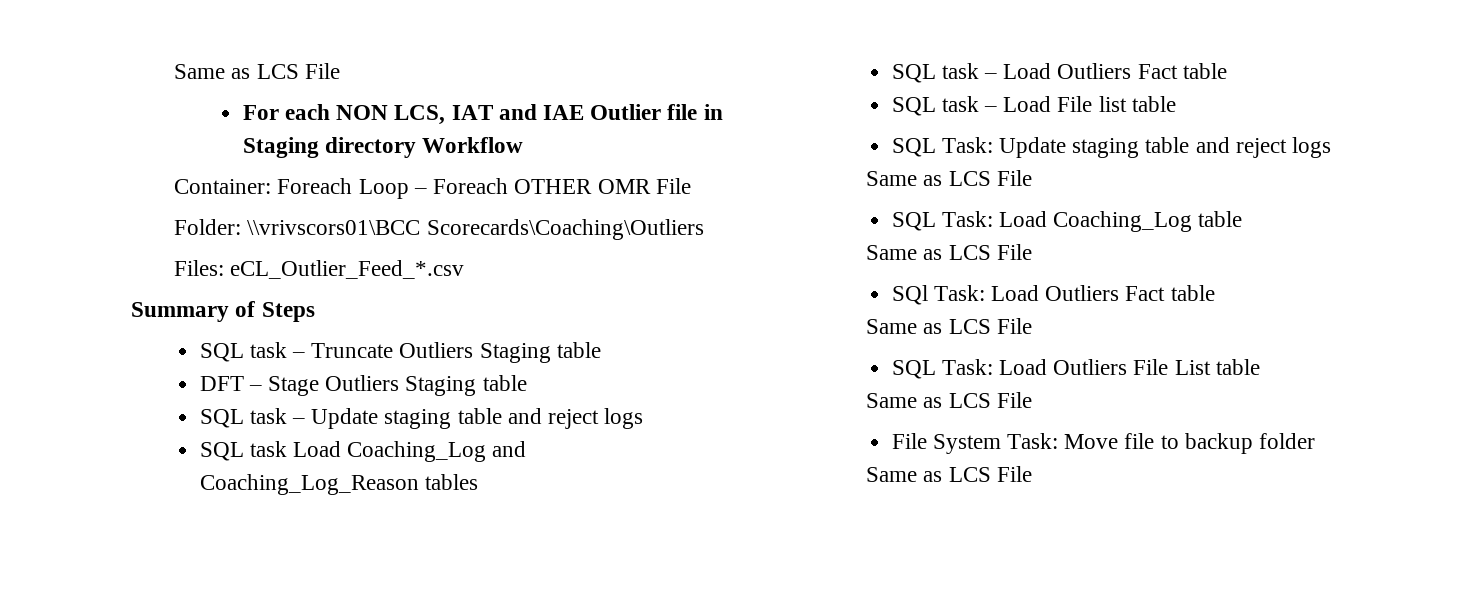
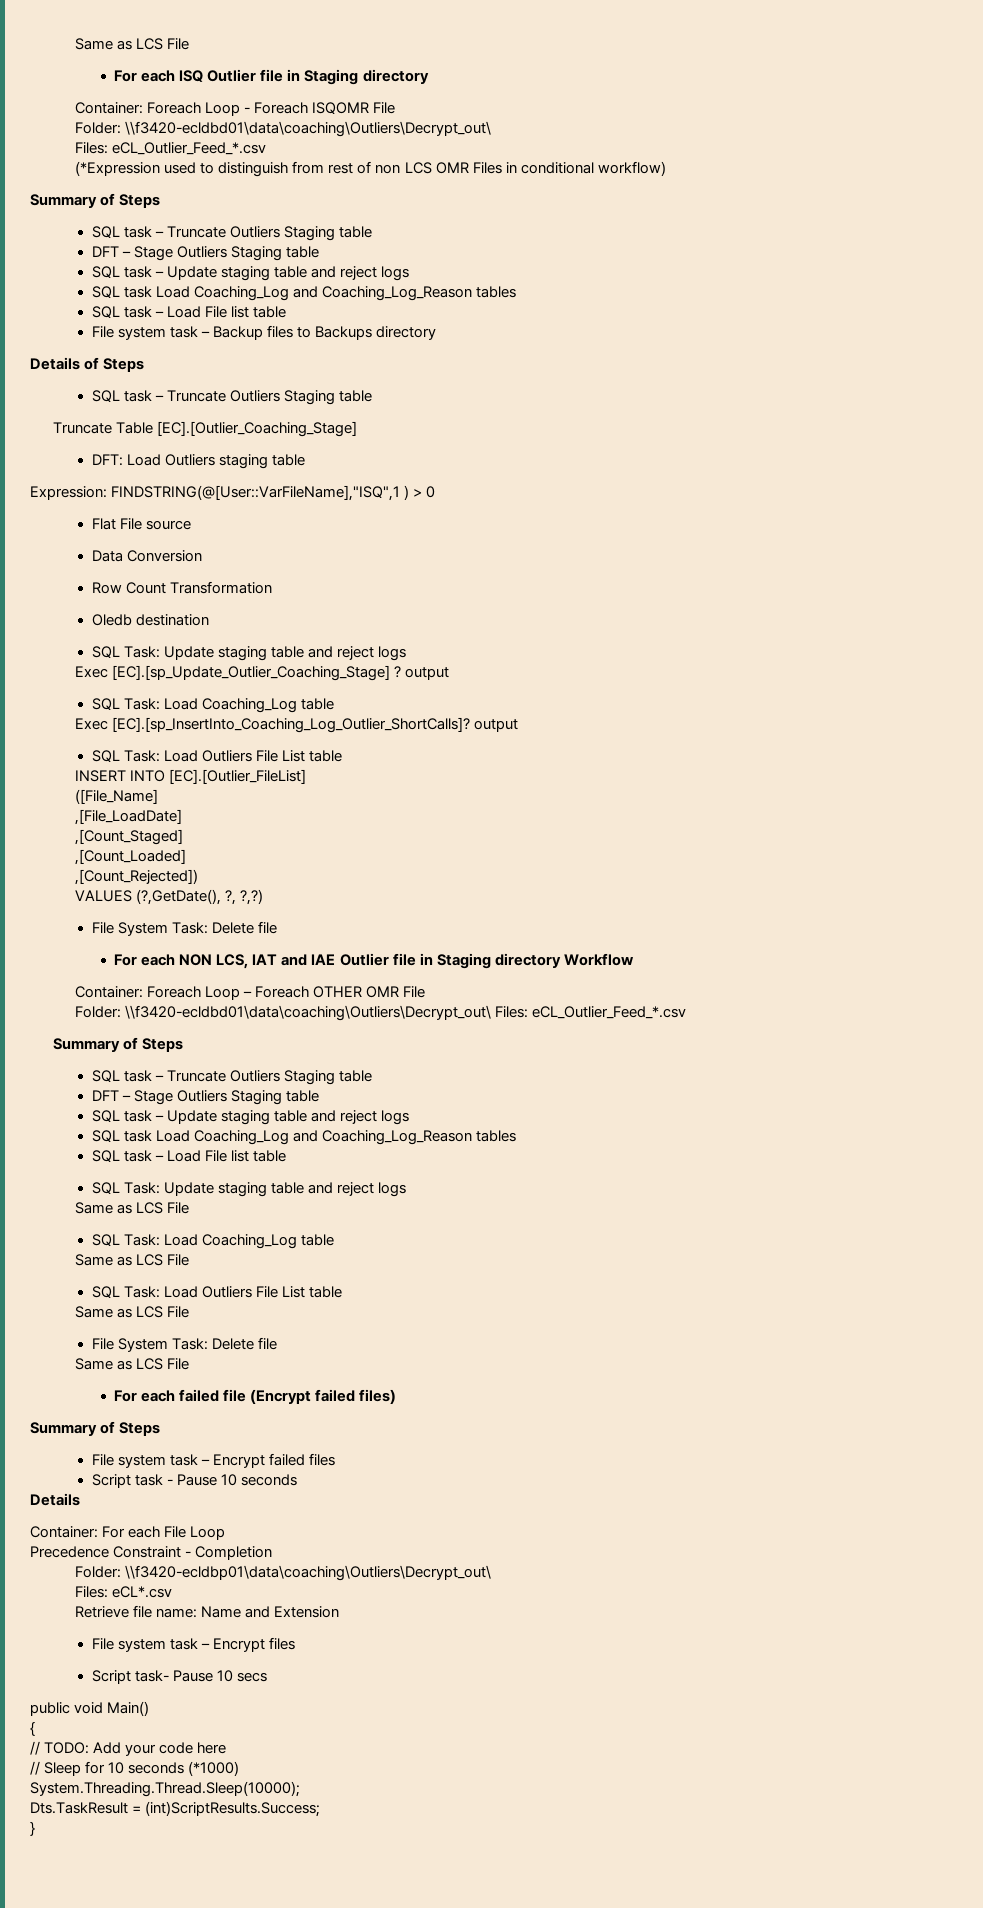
[174,63,340,79] Same as LCS File -> [75,38,190,50] [114,69,429,85] [75,102,396,116] [75,121,492,137] [75,142,267,155] [75,161,666,177] [30,193,161,208] [91,226,372,241] [91,246,319,261] [91,266,410,281] [91,286,516,301] [91,306,286,318] [91,325,437,340] [30,357,145,372] [91,390,372,405] [52,421,357,437] [91,454,305,469] [30,485,436,501] [91,518,191,530] [91,550,202,562] [91,581,272,594] [91,614,209,626] [91,646,406,661] [75,665,450,681] [91,698,334,713] [75,717,519,733] [91,750,342,762] [75,769,307,784] [75,789,159,804] [75,809,183,825] [75,829,184,845] [75,849,187,865] [75,869,199,885] [75,889,264,905] [91,921,277,936] Same as LCS File // For each ISQ Outlier file in Staging directory // Container: Foreach Loop - Foreach ISQOMR File // Folder: \\f3420-ecldbd01\data\coaching\Outliers\Decrypt_out\ // Files: eCL_Outlier_Feed_*.csv // (*Expression used to distinguish from rest of non LCS OMR Files in conditional workflow) // Summary of Steps // SQL task – Truncate Outliers Staging table // DFT – Stage Outliers Staging table // SQL task – Update staging table and reject logs // SQL task Load Coaching_Log and Coaching_Log_Reason tables // SQL task – Load File list table // File system task – Backup files to Backups directory // Details of Steps // SQL task – Truncate Outliers Staging table // Truncate Table [EC].[Outlier_Coaching_Stage] // DFT: Load Outliers staging table // Expression: FINDSTRING(@[User::VarFileName],"ISQ",1 ) > 0 // Flat File source // Data Conversion // Row Count Transformation // Oledb destination // SQL Task: Update staging table and reject logs // Exec [EC].[sp_Update_Outlier_Coaching_Stage] ? output // SQL Task: Load Coaching_Log table // Exec [EC].[sp_InsertInto_Coaching_Log_Outlier_ShortCalls]? output // SQL Task: Load Outliers File List table // INSERT INTO [EC].[Outlier_FileList] // ([File_Name] // ,[File_LoadDate] // ,[Count_Staged] // ,[Count_Loaded] // ,[Count_Rejected]) // VALUES (?,GetDate(), ?, ?,?) // File System Task: Delete file
[247,219,704,240] \\vrivscors01\BCC Scorecards\Coaching\Outliers // -> [125,1005,492,1021] \\f3420-ecldbd01\data\coaching\Outliers\Decrypt_out\
[891,63,1227,83] // SQL task – Load Outliers Fact table -> (516, 1136) none
[891,285,1215,305] [866,318,1032,334] // SQl Task: Load Outliers Fact table // Same as LCS File -> (190, 1260) none
[1064,433,1316,454] [866,466,1032,482] Move file to backup folder // Same as LCS File -> [211,1337,277,1350] [75,1358,190,1370] [114,1389,397,1404] [30,1421,161,1436] [91,1453,335,1468] [91,1474,297,1488] [30,1493,80,1506] [30,1526,226,1540] [30,1546,273,1560] [75,1565,492,1581] [75,1586,173,1598] [75,1605,340,1618] [91,1637,295,1652] [91,1670,267,1684] [30,1701,150,1716] [30,1721,35,1736] [30,1741,227,1756] [30,1761,240,1776] [30,1781,300,1797] [30,1801,321,1817] [30,1821,35,1836] Delete file // Same as LCS File // For each failed file (Encrypt failed files) // Summary of Steps // File system task – Encrypt failed files // Script task - Pause 10 seconds // Details // Container: For each File Loop // Precedence Constraint - Completion // Folder: \\f3420-ecldbp01\data\coaching\Outliers\Decrypt_out\ // Files: eCL*.csv // Retrieve file name: Name and Extension // File system task – Encrypt files // Script task- Pause 10 secs // public void Main() // { // // TODO: Add your code here // // Sleep for 10 seconds (*1000) // System.Threading.Thread.Sleep(10000); // Dts.TaskResult = (int)ScriptResults.Success; // }

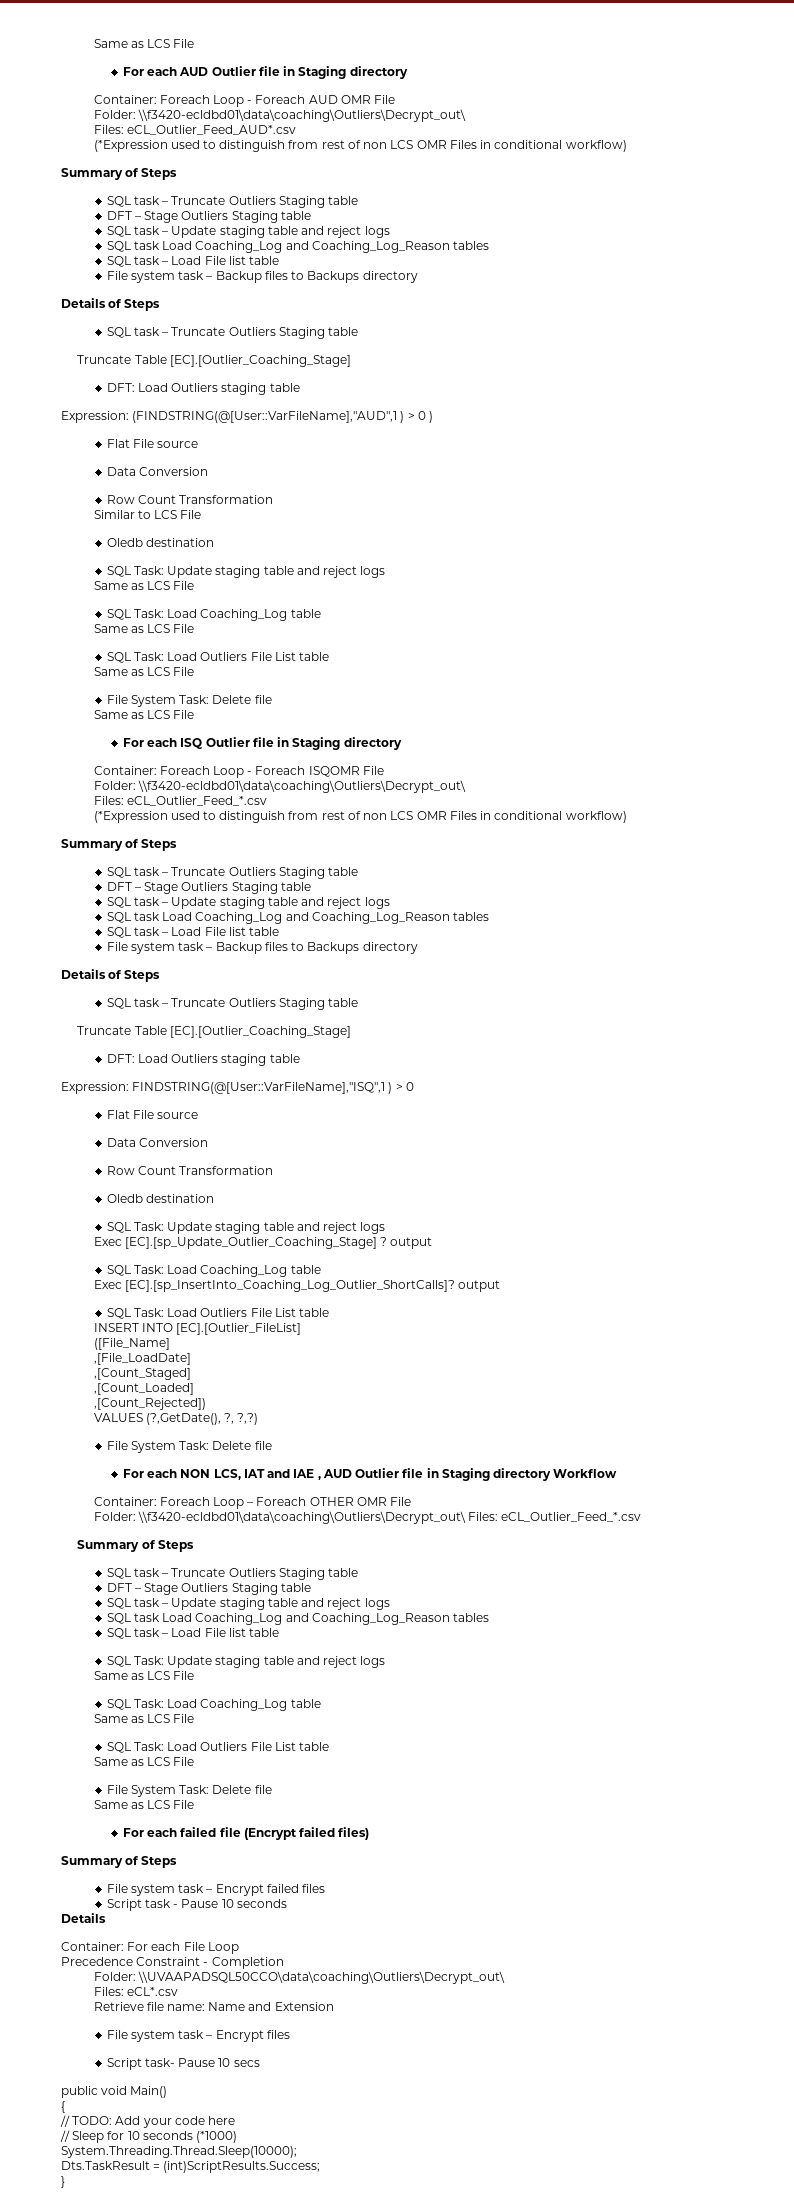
[75,38,190,50] Same as LCS File -> [93,39,195,48] [122,66,408,79] [93,95,396,107] [93,109,466,122] [93,125,296,135] [93,140,627,152] [61,168,178,180] [106,196,359,208] [106,211,311,223] [106,226,390,238] [106,241,490,253] [106,256,280,267] [106,271,418,283] [61,298,161,311] [106,327,359,339] [77,355,351,367] [106,383,300,395] [61,411,434,423] [106,439,199,448] [106,467,208,476] [106,495,274,504] [93,510,202,519] [106,538,214,547] [106,566,386,578] [93,581,195,590] [106,609,321,621] [93,624,195,633] [106,652,330,663] [93,667,195,676] [106,695,272,707] [93,710,195,719] Same as LCS File // For each AUD Outlier file in Staging directory // Container: Foreach Loop - Foreach AUD OMR File // Folder: \\f3420-ecldbd01\data\coaching\Outliers\Decrypt_out\ // Files: eCL_Outlier_Feed_AUD*.csv // (*Expression used to distinguish from rest of non LCS OMR Files in conditional workflow) // Summary of Steps // SQL task – Truncate Outliers Staging table // DFT – Stage Outliers Staging table // SQL task – Update staging table and reject logs // SQL task Load Coaching_Log and Coaching_Log_Reason tables // SQL task – Load File list table // File system task – Backup files to Backups directory // Details of Steps // SQL task – Truncate Outliers Staging table // Truncate Table [EC].[Outlier_Coaching_Stage] // DFT: Load Outliers staging table // Expression: (FINDSTRING(@[User::VarFileName],"AUD",1 ) > 0 ) // Flat File source // Data Conversion // Row Count Transformation // Similar to LCS File // Oledb destination // SQL Task: Update staging table and reject logs // Same as LCS File // SQL Task: Load Coaching_Log table // Same as LCS File // SQL Task: Load Outliers File List table // Same as LCS File // File System Task: Delete file // Same as LCS File
(336, 959) none -> [317,1469,352,1480] , AUD
[125,1565,492,1581] \\f3420-ecldbp01\data\coaching\Outliers\Decrypt_out\ -> [137,1971,505,1984] \\UVAAPADSQL50CCO\data\coaching\Outliers\Decrypt_out\

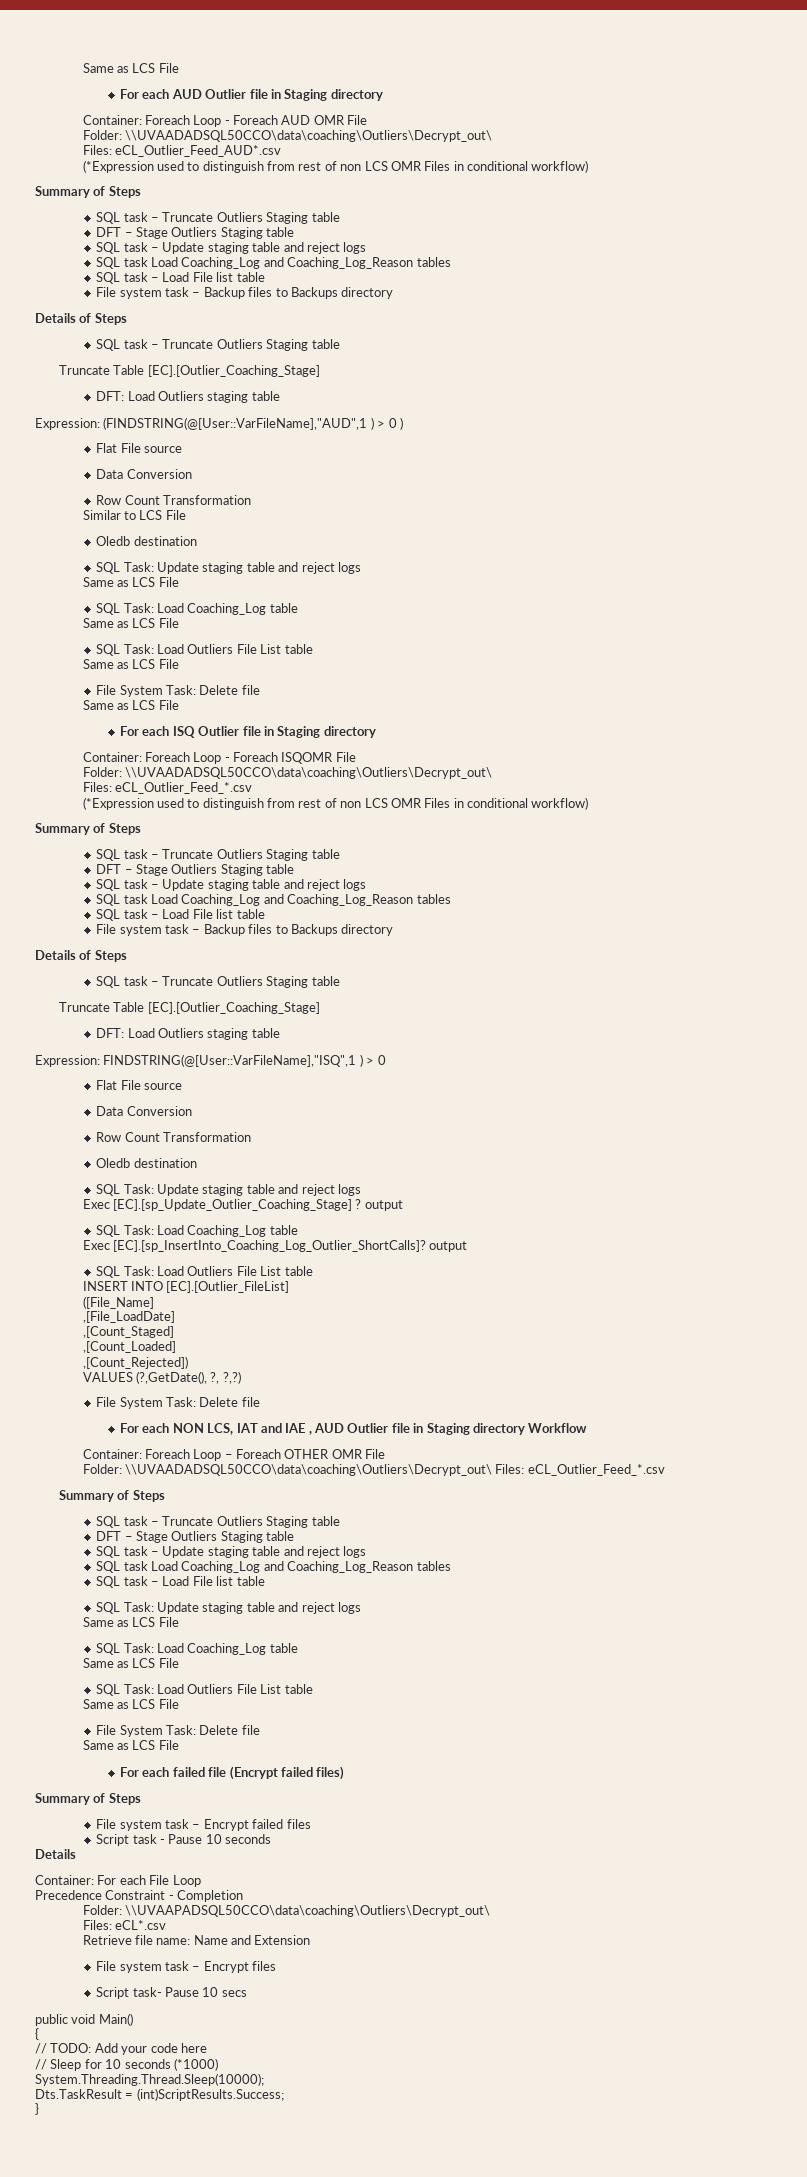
[137,109,466,122] \\f3420-ecldbd01\data\coaching\Outliers\Decrypt_out\ -> [124,130,492,142] \\UVAADADSQL50CCO\data\coaching\Outliers\Decrypt_out\
[137,780,466,793] \\f3420-ecldbd01\data\coaching\Outliers\Decrypt_out\ -> [124,767,492,779] \\UVAADADSQL50CCO\data\coaching\Outliers\Decrypt_out\
[137,1511,466,1524] \\f3420-ecldbd01\data\coaching\Outliers\Decrypt_out\ -> [124,1464,492,1476] \\UVAADADSQL50CCO\data\coaching\Outliers\Decrypt_out\

